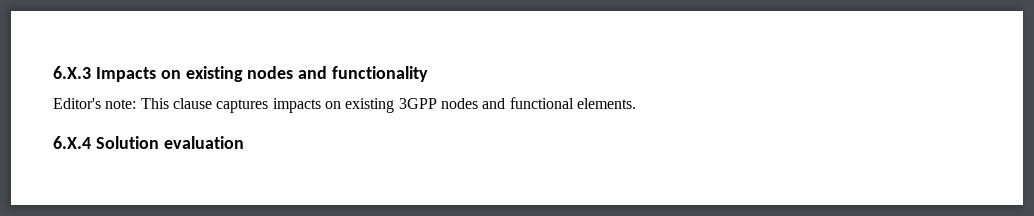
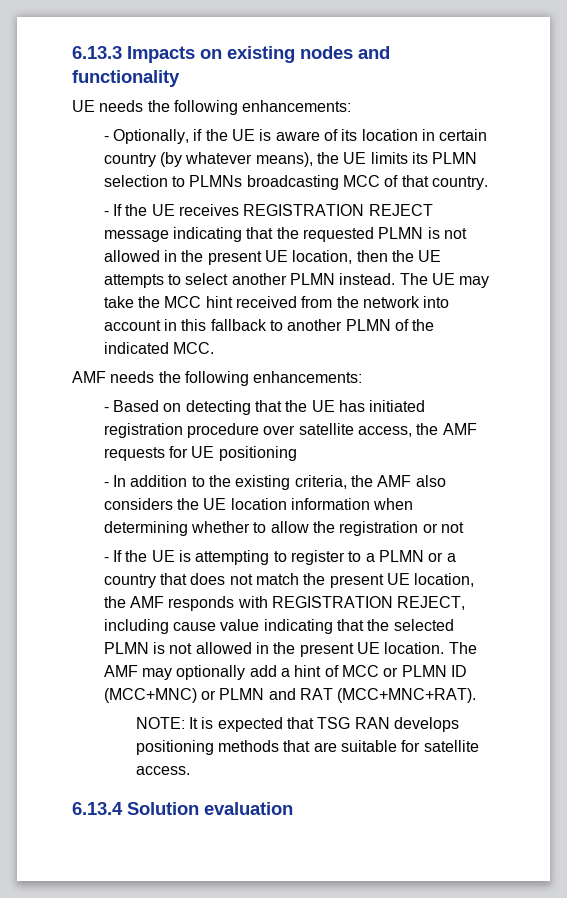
[53,66,91,79] 6.X.3 -> [72,46,122,59] 6.13.3
[53,97,636,113] [53,136,91,149] Editor's note: This clause captures impacts on existing 3GPP nodes and functional elements. // 6.X.4 -> [72,100,352,115] [103,129,488,144] [103,152,478,167] [103,175,489,190] [103,204,433,216] [103,227,468,242] [103,250,442,265] [103,273,490,288] [103,296,450,308] [103,319,435,331] [103,342,215,354] [72,371,363,386] [103,400,426,415] [103,423,477,438] [103,446,297,461] [103,475,446,490] [103,498,414,510] [103,521,465,536] [103,550,456,565] [103,573,475,588] [103,596,466,611] [103,619,454,634] [103,642,477,657] [103,665,468,680] [103,688,477,703] [135,717,459,732] [135,740,479,755] [135,766,190,775] [72,802,123,815] UE needs the following enhancements: // - Optionally, if the UE is aware of its location in certain country (by whatever means), the UE limits its PLMN selection to PLMNs broadcasting MCC of that country. // - If the UE receives REGISTRATION REJECT message indicating that the requested PLMN is not allowed in the present UE location, then the UE attempts to select another PLMN instead. The UE may take the MCC hint received from the network into account in this fallback to another PLMN of the indicated MCC. // AMF needs the following enhancements: // - Based on detecting that the UE has initiated registration procedure over satellite access, the AMF requests for UE positioning // - In addition to the existing criteria, the AMF also considers the UE location information when determining whether to allow the registration or not // - If the UE is attempting to register to a PLMN or a country that does not match the present UE location, the AMF responds with REGISTRATION REJECT, including cause value indicating that the selected PLMN is not allowed in the present UE location. The AMF may optionally add a hint of MCC or PLMN ID (MCC+MNC) or PLMN and RAT (MCC+MNC+RAT). // NOTE: It is expected that TSG RAN develops positioning methods that are suitable for satellite access. // 6.13.4

